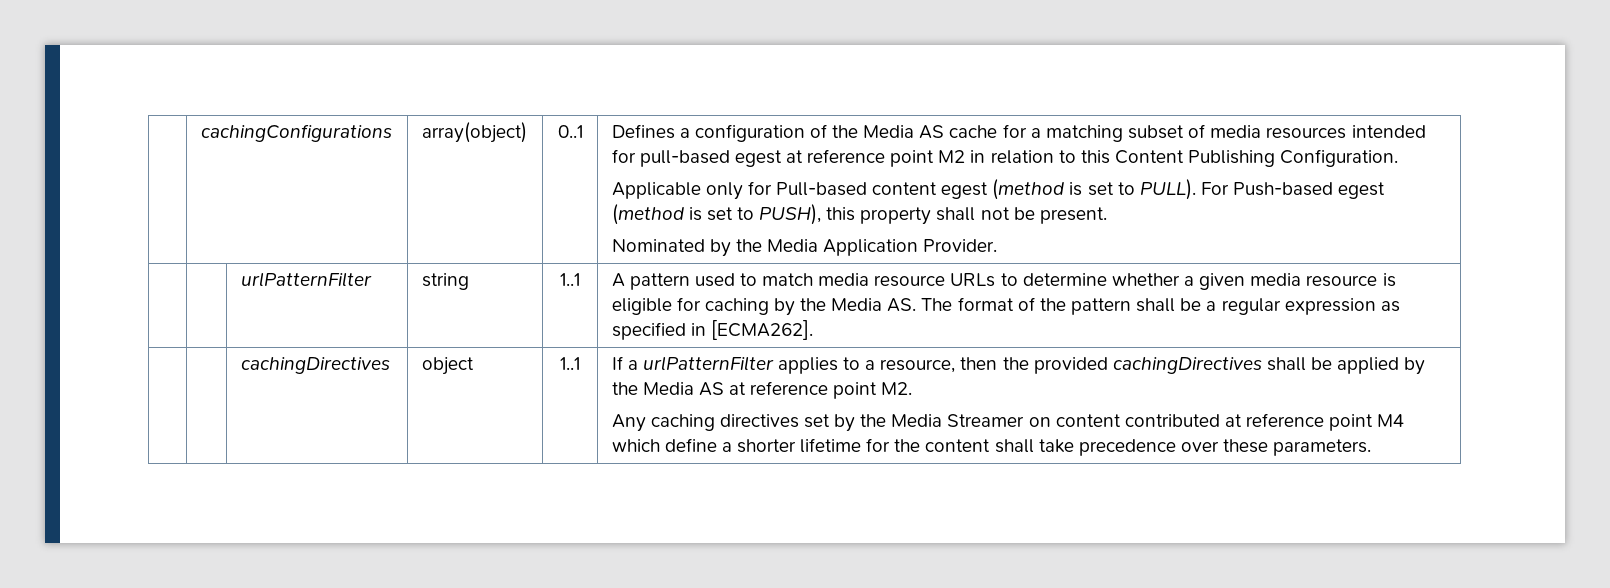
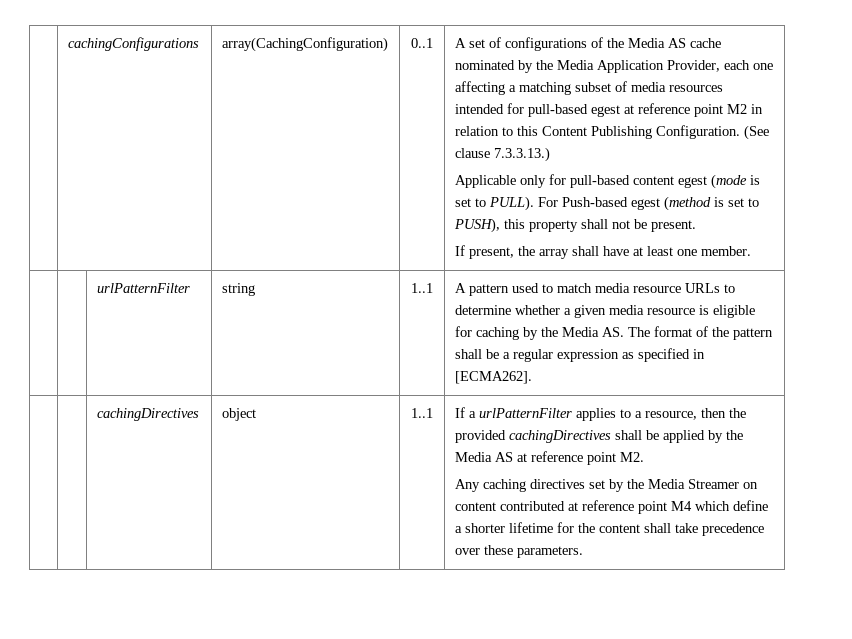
[421,122,527,143] array(object) -> [221,37,388,52] array(CachingConfiguration)
[611,124,805,142] Defines a configuration -> [454,37,587,51] A set of configurations
[1002,124,1027,138] for -> [454,60,773,73] [454,81,505,95] nominated by the Media Application Provider, each one affecting
(1399, 158) none -> [743,125,769,140] [454,147,550,162] (See clause 7.3.3.13.)
[775,182,867,196] Pull-based -> [569,175,630,188] pull-based
[992,179,1065,200] (method -> [710,174,747,189] (mode
[611,239,998,257] Nominated by the Media Application Provider. -> [454,245,751,259] If present, the array shall have at least one member.

